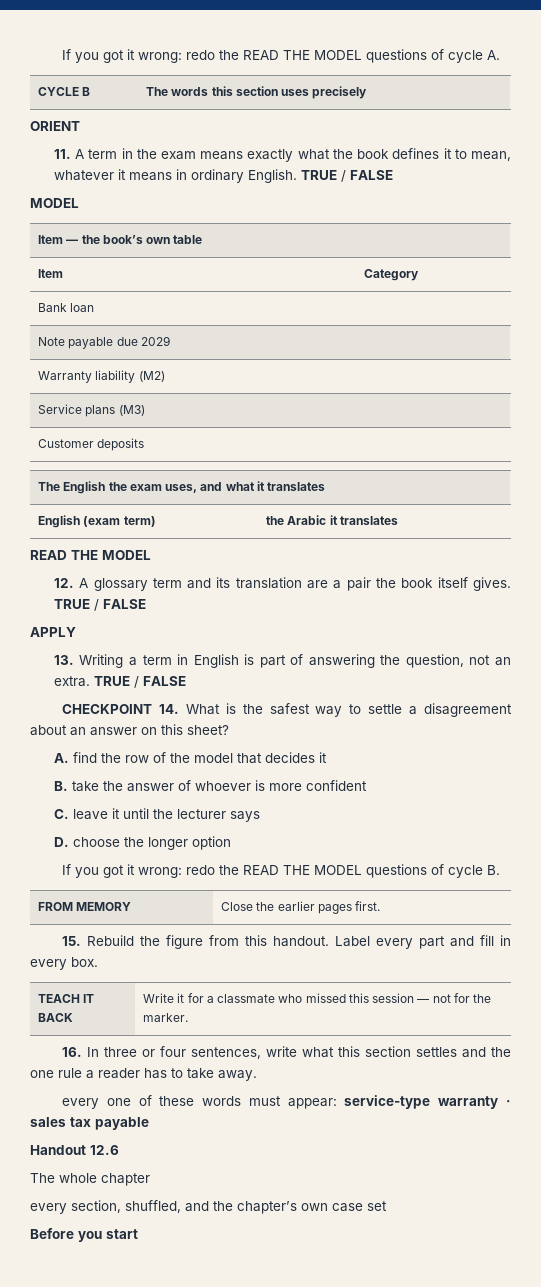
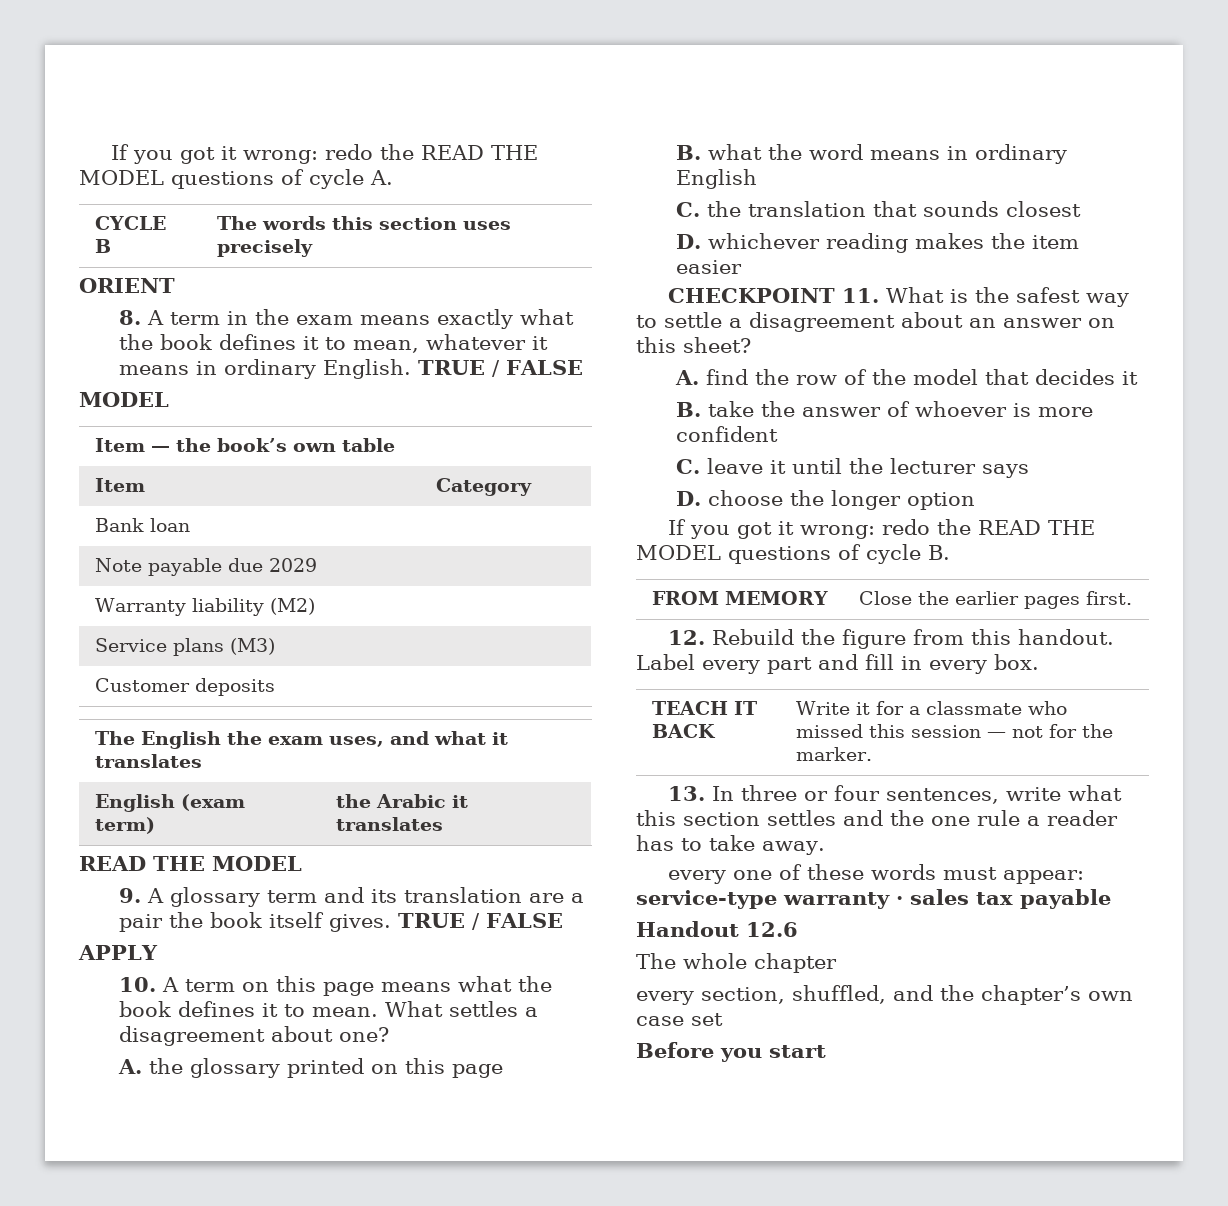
[53,149,71,159] 11. -> [118,310,141,325] 8.
[53,578,74,588] 12. -> [118,888,141,903] 9.
[53,654,511,668] [53,676,186,688] 13. Writing a term in English is part of answering the question, not an extra. TRUE / FALSE -> [118,976,552,996] [118,1001,538,1017] [118,1026,389,1046] [117,1058,503,1078] [675,144,1067,164] [675,169,757,189] [675,201,1081,217] [675,233,1079,253] [675,260,742,274] 10. A term on this page means what the book defines it to mean. What settles a disagreement about one? // A. the glossary printed on this page // B. what the word means in ordinary English // C. the translation that sounds closest // D. whichever reading makes the item easier
[159,704,180,714] 14. -> [841,288,879,303] 11.
[62,936,82,946] 15. -> [667,630,705,645] 12.
[62,1047,83,1057] 16. -> [667,786,705,801] 13.

